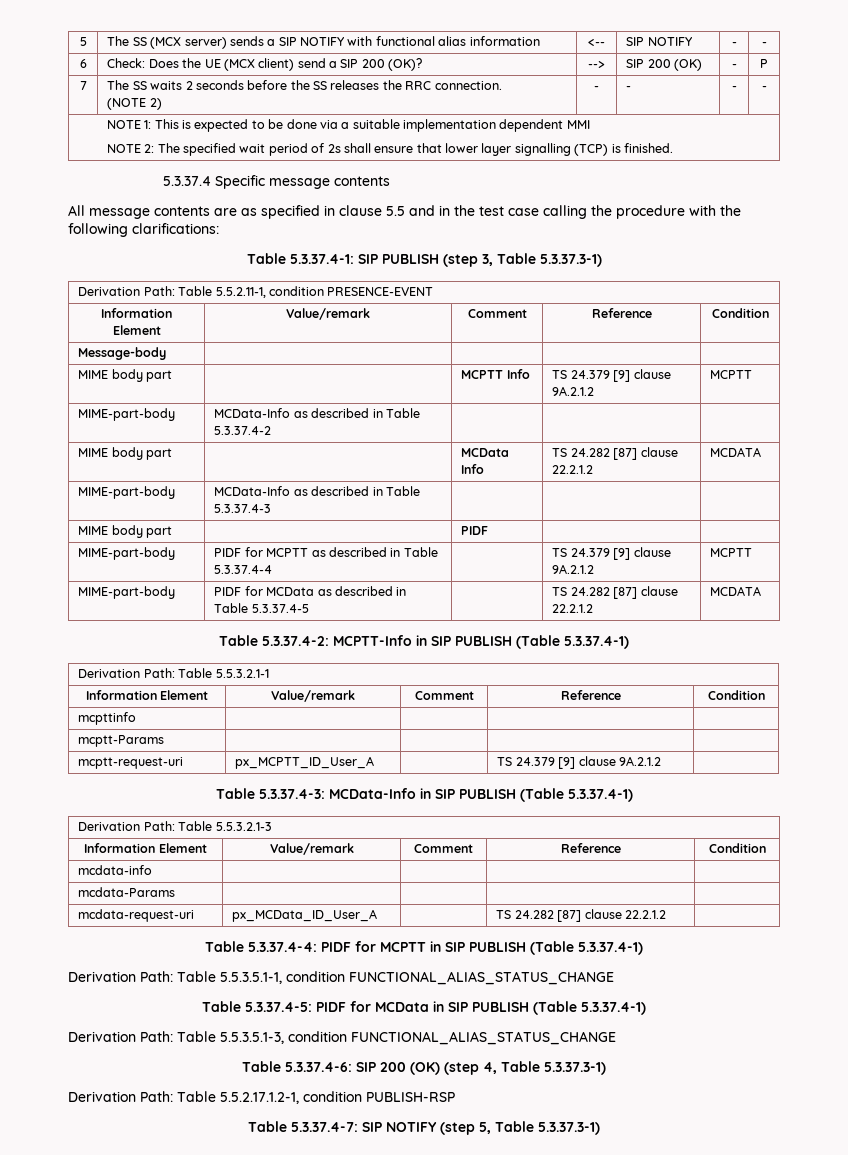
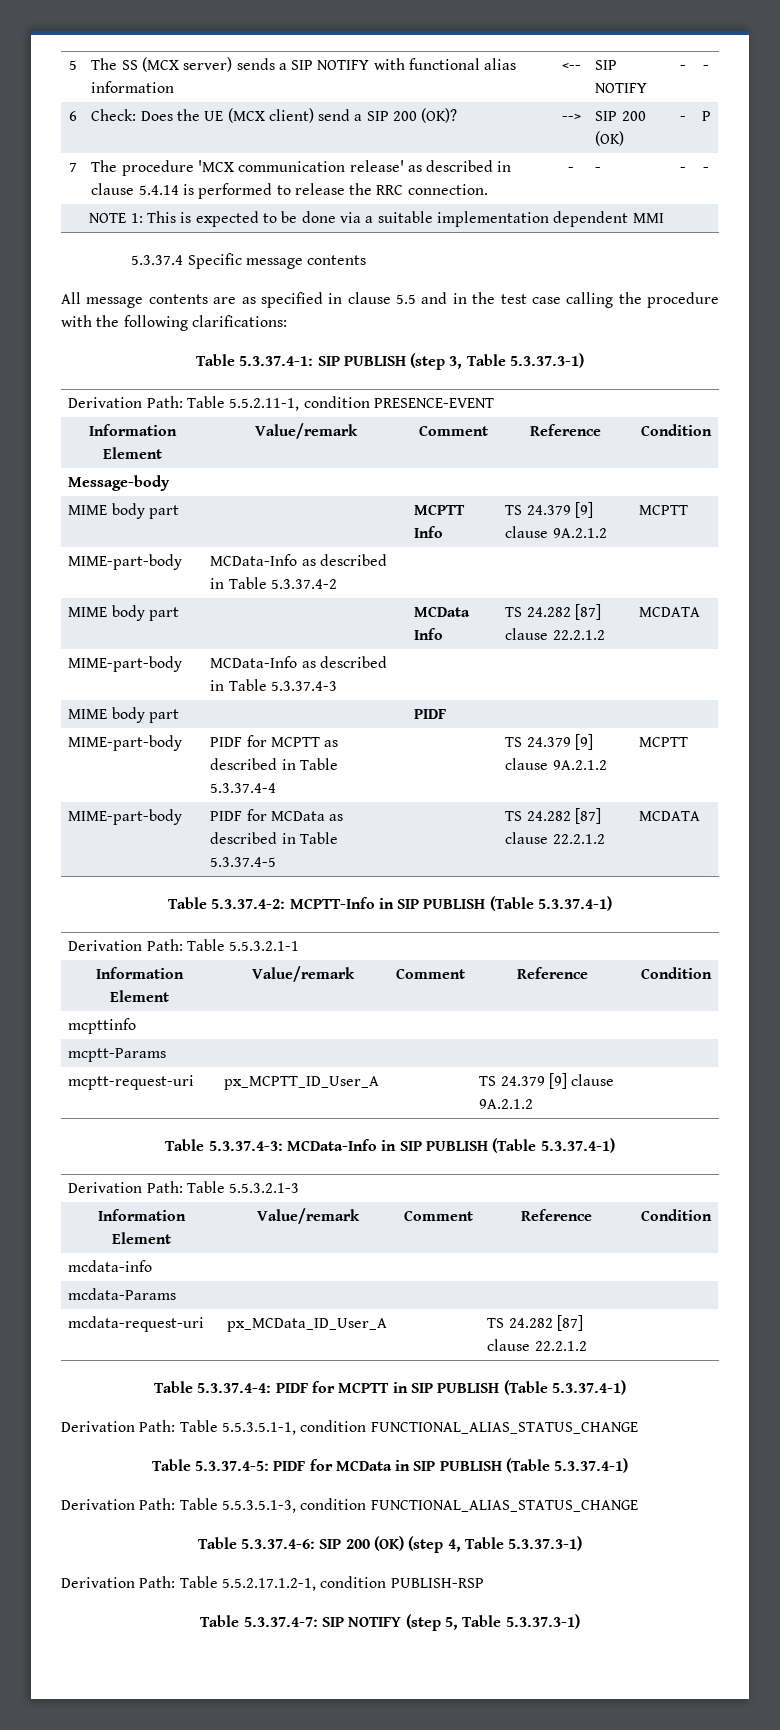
[132,80,380,90] SS waits 2 seconds before the SS releases -> [121,160,512,176] [91,183,345,199] procedure 'MCX communication release' as described in clause 5.4.14 is performed to release
[107,98,162,110] // (NOTE 2) -> (488, 189) none
[106,143,673,156] // NOTE 2: The specified wait period of 2s shall ensure that lower layer signalling (TCP) is finished. -> (664, 218) none

